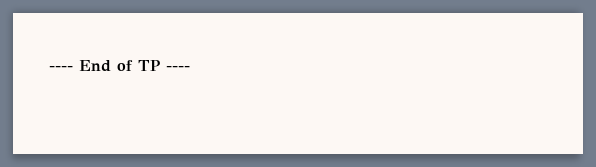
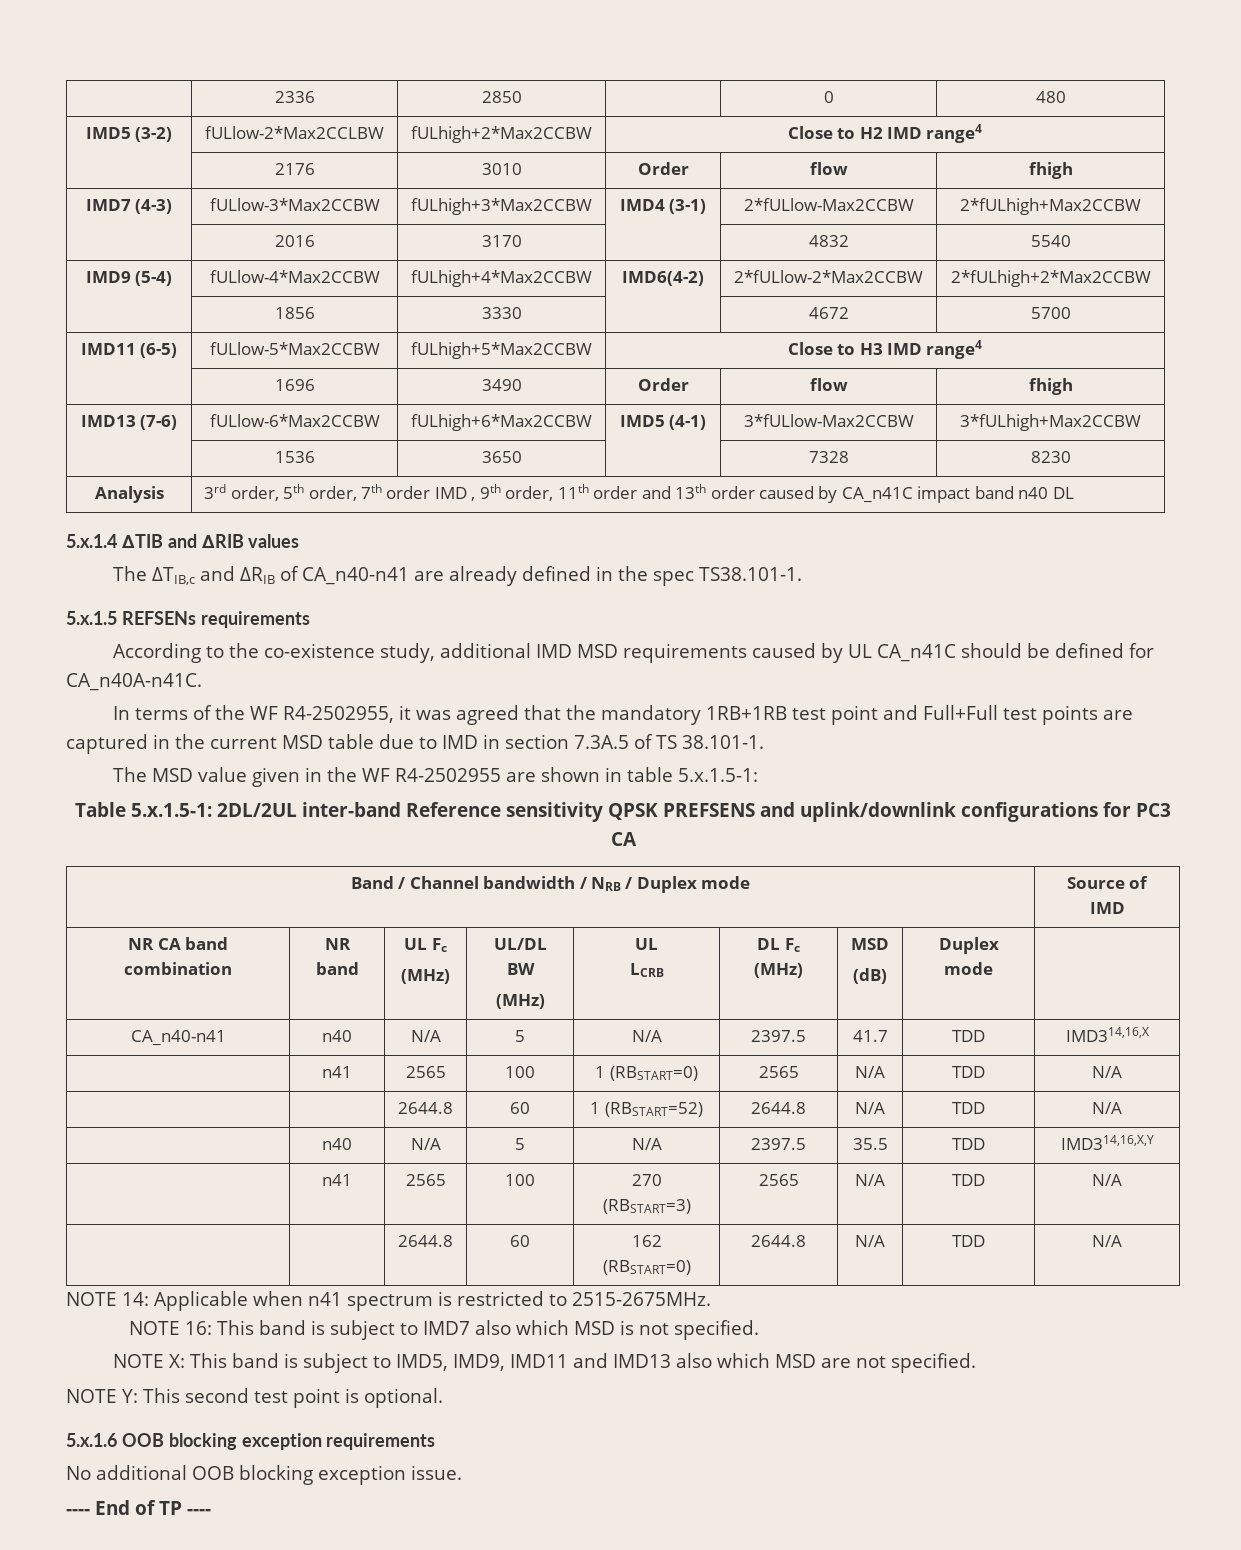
(49, 68) none -> [274,91,315,103] [481,91,522,103] [823,91,834,103] [1035,91,1066,103] [85,127,173,142] [205,126,384,139] [411,126,592,143] [787,124,983,143] [274,163,315,175] [481,163,522,175] [637,162,689,175] [809,162,848,175] [1028,162,1073,179] [85,199,173,214] [209,198,380,211] [411,198,592,215] [619,199,707,214] [743,198,914,211] [960,198,1141,215] [274,235,315,247] [481,235,522,247] [808,235,849,247] [1030,235,1071,247] [85,271,173,286] [209,270,380,283] [411,270,592,287] [622,271,704,286] [734,270,923,283] [950,270,1151,287] [274,307,315,319] [481,307,522,319] [808,307,849,319] [1030,307,1071,319] [80,343,178,358] [209,342,380,355] [411,342,592,359] [787,340,983,359] [274,379,315,391] [481,379,522,391] [637,378,689,391] [809,378,848,391] [1028,378,1073,395] [80,415,178,430] [209,414,380,427] [411,414,592,431] [619,415,707,430] [743,414,914,427] [960,414,1141,431] [274,451,315,463] [481,451,522,463] [808,451,849,463] [1030,451,1071,463] [94,486,164,503] [204,484,1074,503] [66,534,300,548] [113,566,803,586] [66,611,310,628] [113,643,1155,663] [66,673,202,691] [113,705,1134,725] [66,734,764,754] [113,767,759,787] [75,802,1171,822] [610,832,637,846] [350,876,751,893] [1066,876,1149,889] [1089,902,1125,914] [128,937,228,950] [124,962,232,975] [324,938,351,950] [315,962,359,975] [404,938,447,952] [401,969,450,984] [493,938,547,950] [506,963,535,975] [495,994,545,1009] [635,938,658,950] [629,963,664,977] [757,938,800,952] [754,963,803,978] [851,938,889,950] [853,968,887,984] [938,937,999,954] [944,962,993,975] [130,1030,226,1046] [322,1030,352,1042] [410,1030,441,1042] [515,1030,525,1042] [631,1030,662,1042] [751,1030,806,1042] [852,1030,888,1042] [952,1030,985,1042] [1065,1027,1149,1042] [322,1066,352,1078] [405,1066,446,1078] [505,1066,535,1078] [595,1066,698,1081] [758,1066,799,1078] [855,1066,885,1078] [952,1066,985,1078] [1092,1066,1122,1078] [398,1102,453,1114] [510,1102,530,1114] [590,1102,703,1117] [751,1102,806,1114] [855,1102,885,1114] [952,1102,985,1114] [1092,1102,1122,1114] [322,1138,352,1150] [410,1138,441,1150] [515,1138,525,1150] [631,1138,662,1150] [751,1138,806,1150] [852,1138,888,1150] [952,1138,985,1150] [1060,1135,1154,1150] [322,1174,352,1186] [405,1174,446,1186] [505,1174,535,1186] [631,1174,662,1186] [602,1199,691,1214] [758,1174,799,1186] [855,1174,885,1186] [952,1174,985,1186] [1092,1174,1122,1186] [398,1235,453,1247] [510,1235,530,1247] [631,1235,662,1247] [602,1260,691,1275] [751,1235,806,1247] [855,1235,885,1247] [952,1235,985,1247] [1092,1235,1122,1247] [66,1291,711,1311] [129,1320,760,1340] [113,1353,977,1373] [66,1388,443,1408] [66,1433,436,1450] [66,1465,462,1485] | 2336 | 2850 | | 0 | 480 // IMD5 (3-2) | fULlow-2*Max2CCLBW | fULhigh+2*Max2CCBW | Close to H2 IMD range4 // | 2176 | 3010 | Order | flow | fhigh // IMD7 (4-3) | fULlow-3*Max2CCBW | fULhigh+3*Max2CCBW | IMD4 (3-1) | 2*fULlow-Max2CCBW | 2*fULhigh+Max2CCBW // | 2016 | 3170 | | 4832 | 5540 // IMD9 (5-4) | fULlow-4*Max2CCBW | fULhigh+4*Max2CCBW | IMD6(4-2) | 2*fULlow-2*Max2CCBW | 2*fULhigh+2*Max2CCBW // | 1856 | 3330 | | 4672 | 5700 // IMD11 (6-5) | fULlow-5*Max2CCBW | fULhigh+5*Max2CCBW | Close to H3 IMD range4 // | 1696 | 3490 | Order | flow | fhigh // IMD13 (7-6) | fULlow-6*Max2CCBW | fULhigh+6*Max2CCBW | IMD5 (4-1) | 3*fULlow-Max2CCBW | 3*fULhigh+Max2CCBW // | 1536 | 3650 | | 7328 | 8230 // Analysis | 3rd order, 5th order, 7th order IMD , 9th order, 11th order and 13th order caused by CA_n41C impact band n40 DL // 5.x.1.4 ∆TIB and ∆RIB values // The ΔTIB,c and ΔRIB of CA_n40-n41 are already defined in the spec TS38.101-1. // 5.x.1.5 REFSENs requirements // According to the co-existence study, additional IMD MSD requirements caused by UL CA_n41C should be defined for CA_n40A-n41C. // In terms of the WF R4-2502955, it was agreed that the mandatory 1RB+1RB test point and Full+Full test points are captured in the current MSD table due to IMD in section 7.3A.5 of TS 38.101-1. // The MSD value given in the WF R4-2502955 are shown in table 5.x.1.5-1: // Table 5.x.1.5-1: 2DL/2UL inter-band Reference sensitivity QPSK PREFSENS and uplink/downlink configurations for PC3 CA // Band / Channel bandwidth / NRB / Duplex mode | Source of IMD // NR CA band combination | NR band | UL Fc // (MHz) | UL/DL BW // (MHz) | UL // LCRB | DL Fc (MHz) | MSD // (dB) | Duplex mode | // CA_n40-n41 | n40 | N/A | 5 | N/A | 2397.5 | 41.7 | TDD | IMD314,16,X // | n41 | 2565 | 100 | 1 (RBSTART=0) | 2565 | N/A | TDD | N/A // | | 2644.8 | 60 | 1 (RBSTART=52) | 2644.8 | N/A | TDD | N/A // | n40 | N/A | 5 | N/A | 2397.5 | 35.5 | TDD | IMD314,16,X,Y // | n41 | 2565 | 100 | 270 (RBSTART=3) | 2565 | N/A | TDD | N/A // | | 2644.8 | 60 | 162 (RBSTART=0) | 2644.8 | N/A | TDD | N/A // NOTE 14: Applicable when n41 spectrum is restricted to 2515-2675MHz. // NOTE 16: This band is subject to IMD7 also which MSD is not specified. // NOTE X: This band is subject to IMD5, IMD9, IMD11 and IMD13 also which MSD are not specified. // NOTE Y: This second test point is optional. // 5.x.1.6 OOB blocking exception requirements // No additional OOB blocking exception issue. //

